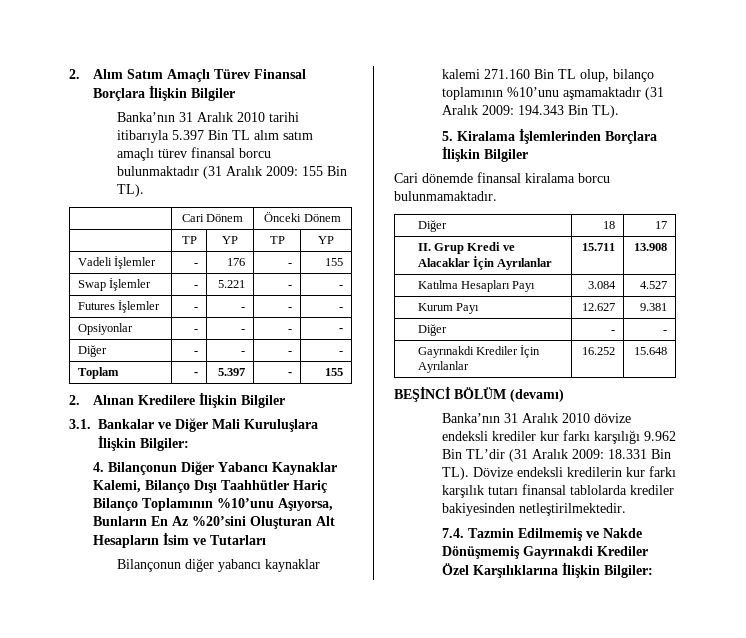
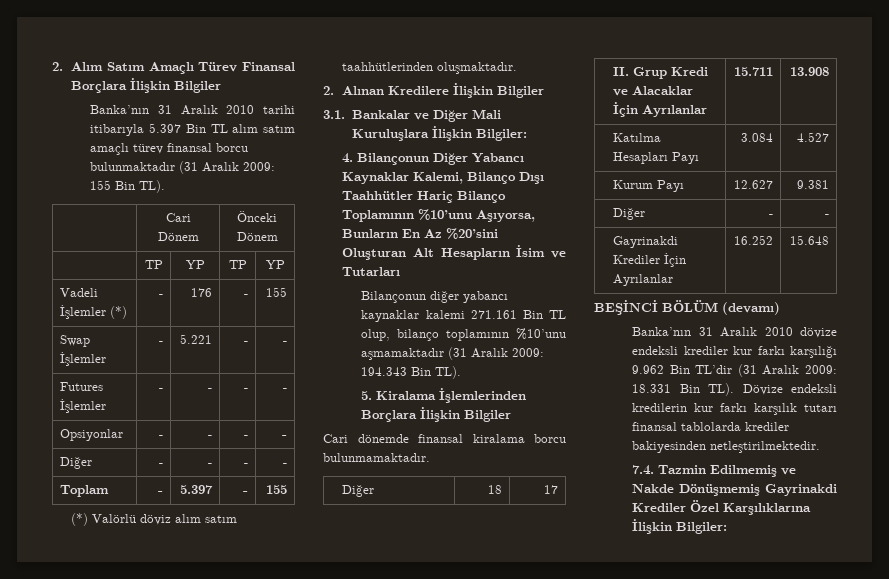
(157, 262) none -> [109,306,127,319] (*)
(343, 372) none -> [71,513,238,526] [342,62,518,74] // (*) Valörlü döviz alım satım taahhütlerinden oluşmaktadır.
[484,69,531,79] 271.160 -> [470,310,517,319] 271.161
[417,346,474,358] Gayrınakdi -> [613,236,679,248] Gayrinakdi
[523,546,594,559] Gayrınakdi -> [765,484,837,496] Gayrinakdi

